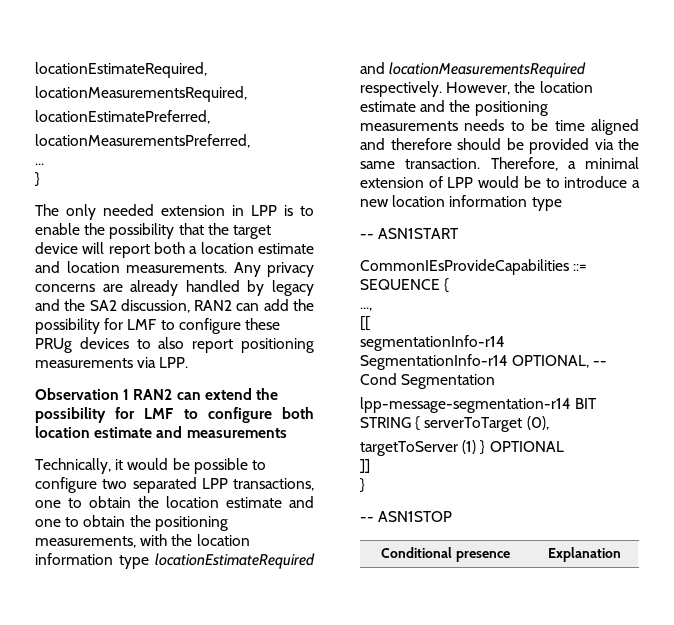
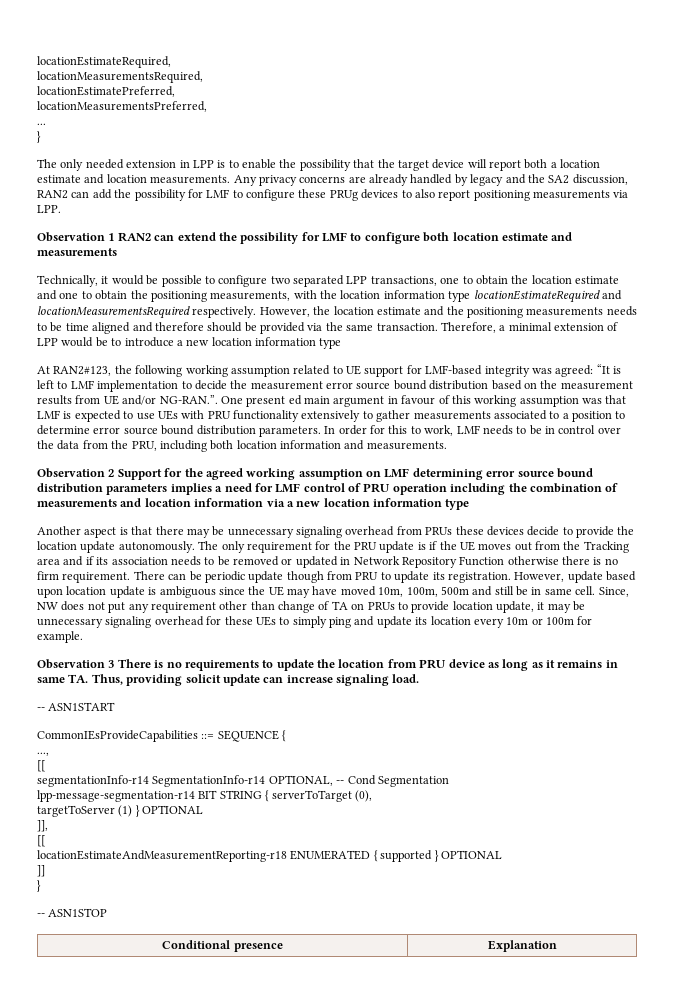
(562, 204) none -> [37,364,621,377] [37,380,633,392] [37,395,627,407] [37,410,626,422] [37,425,621,437] [37,440,447,452] [37,468,593,480] [37,483,619,495] [37,498,470,510] [37,526,635,538] [37,541,629,553] [37,556,618,568] [37,571,636,583] [37,586,629,598] [37,601,586,613] [37,616,593,628] [37,631,83,643] [37,659,618,671] [37,674,420,686] // At RAN2#123, the following working assumption related to UE support for LMF-based integrity was agreed: “It is left to LMF implementation to decide the measurement error source bound distribution based on the measurement results from UE and/or NG-RAN.”. One present ed main argument in favour of this working assumption was that LMF is expected to use UEs with PRU functionality extensively to gather measurements associated to a position to determine error source bound distribution parameters. In order for this to work, LMF needs to be in control over the data from the PRU, including both location information and measurements. // Observation 2 Support for the agreed working assumption on LMF determining error source bound distribution parameters implies a need for LMF control of PRU operation including the combination of measurements and location information via a new location information type // Another aspect is that there may be unnecessary signaling overhead from PRUs these devices decide to provide the location update autonomously. The only requirement for the PRU update is if the UE moves out from the Tracking area and if its association needs to be removed or updated in Network Repository Function otherwise there is no firm requirement. There can be periodic update though from PRU to update its registration. However, update based upon location update is ambiguous since the UE may have moved 10m, 100m, 500m and still be in same cell. Since, NW does not put any requirement other than change of TA on PRUs to provide location update, it may be unnecessary signaling overhead for these UEs to simply ping and update its location every 10m or 100m for example. // Observation 3 There is no requirements to update the location from PRU device as long as it remains in same TA. Thus, providing solicit update can increase signaling load.
(564, 446) none -> [37,820,48,832] [37,835,46,847] [37,850,502,862] // ]], // [[ // locationEstimateAndMeasurementReporting-r18 ENUMERATED { supported } OPTIONAL

